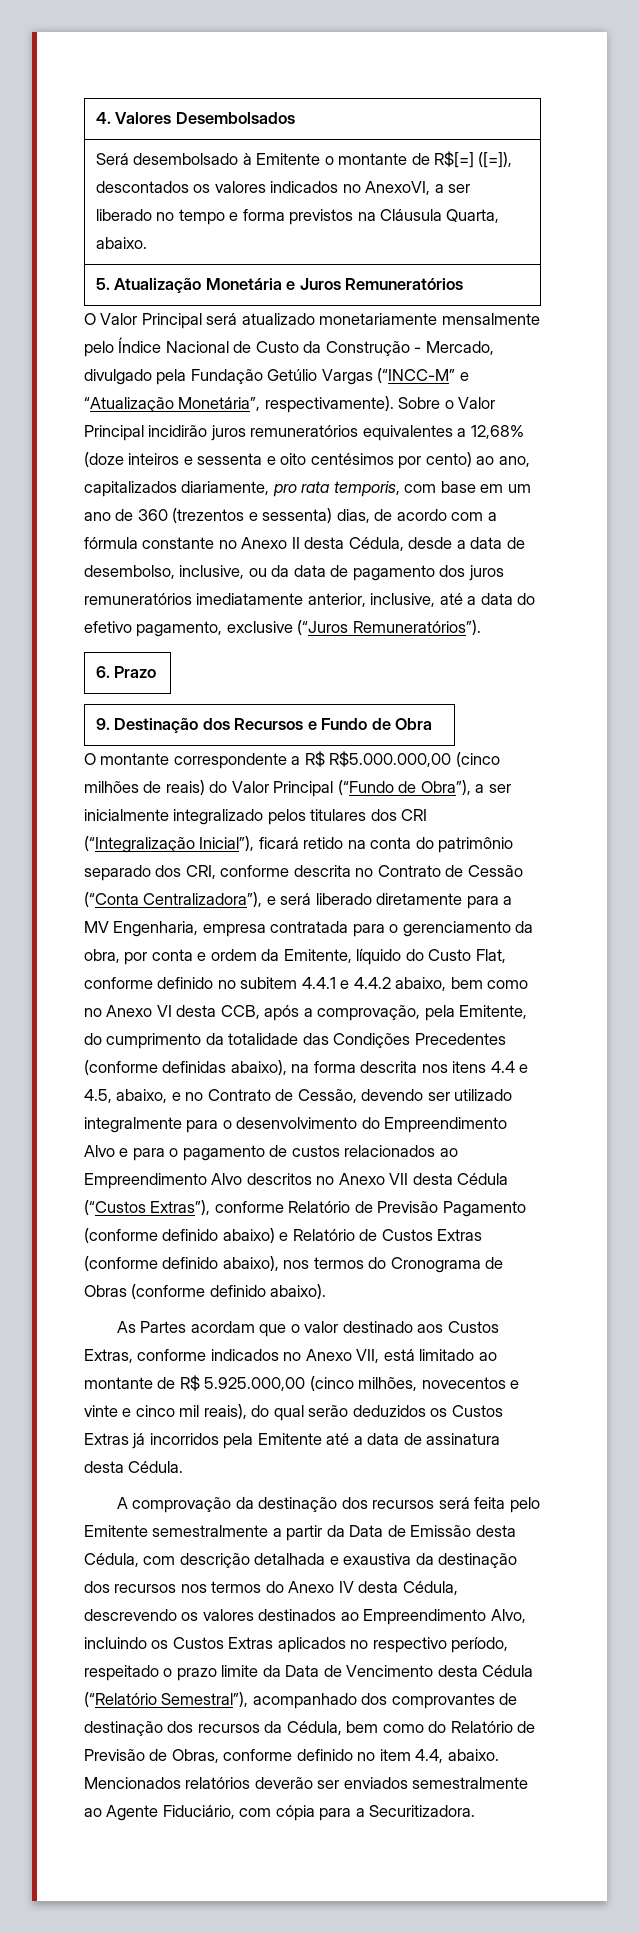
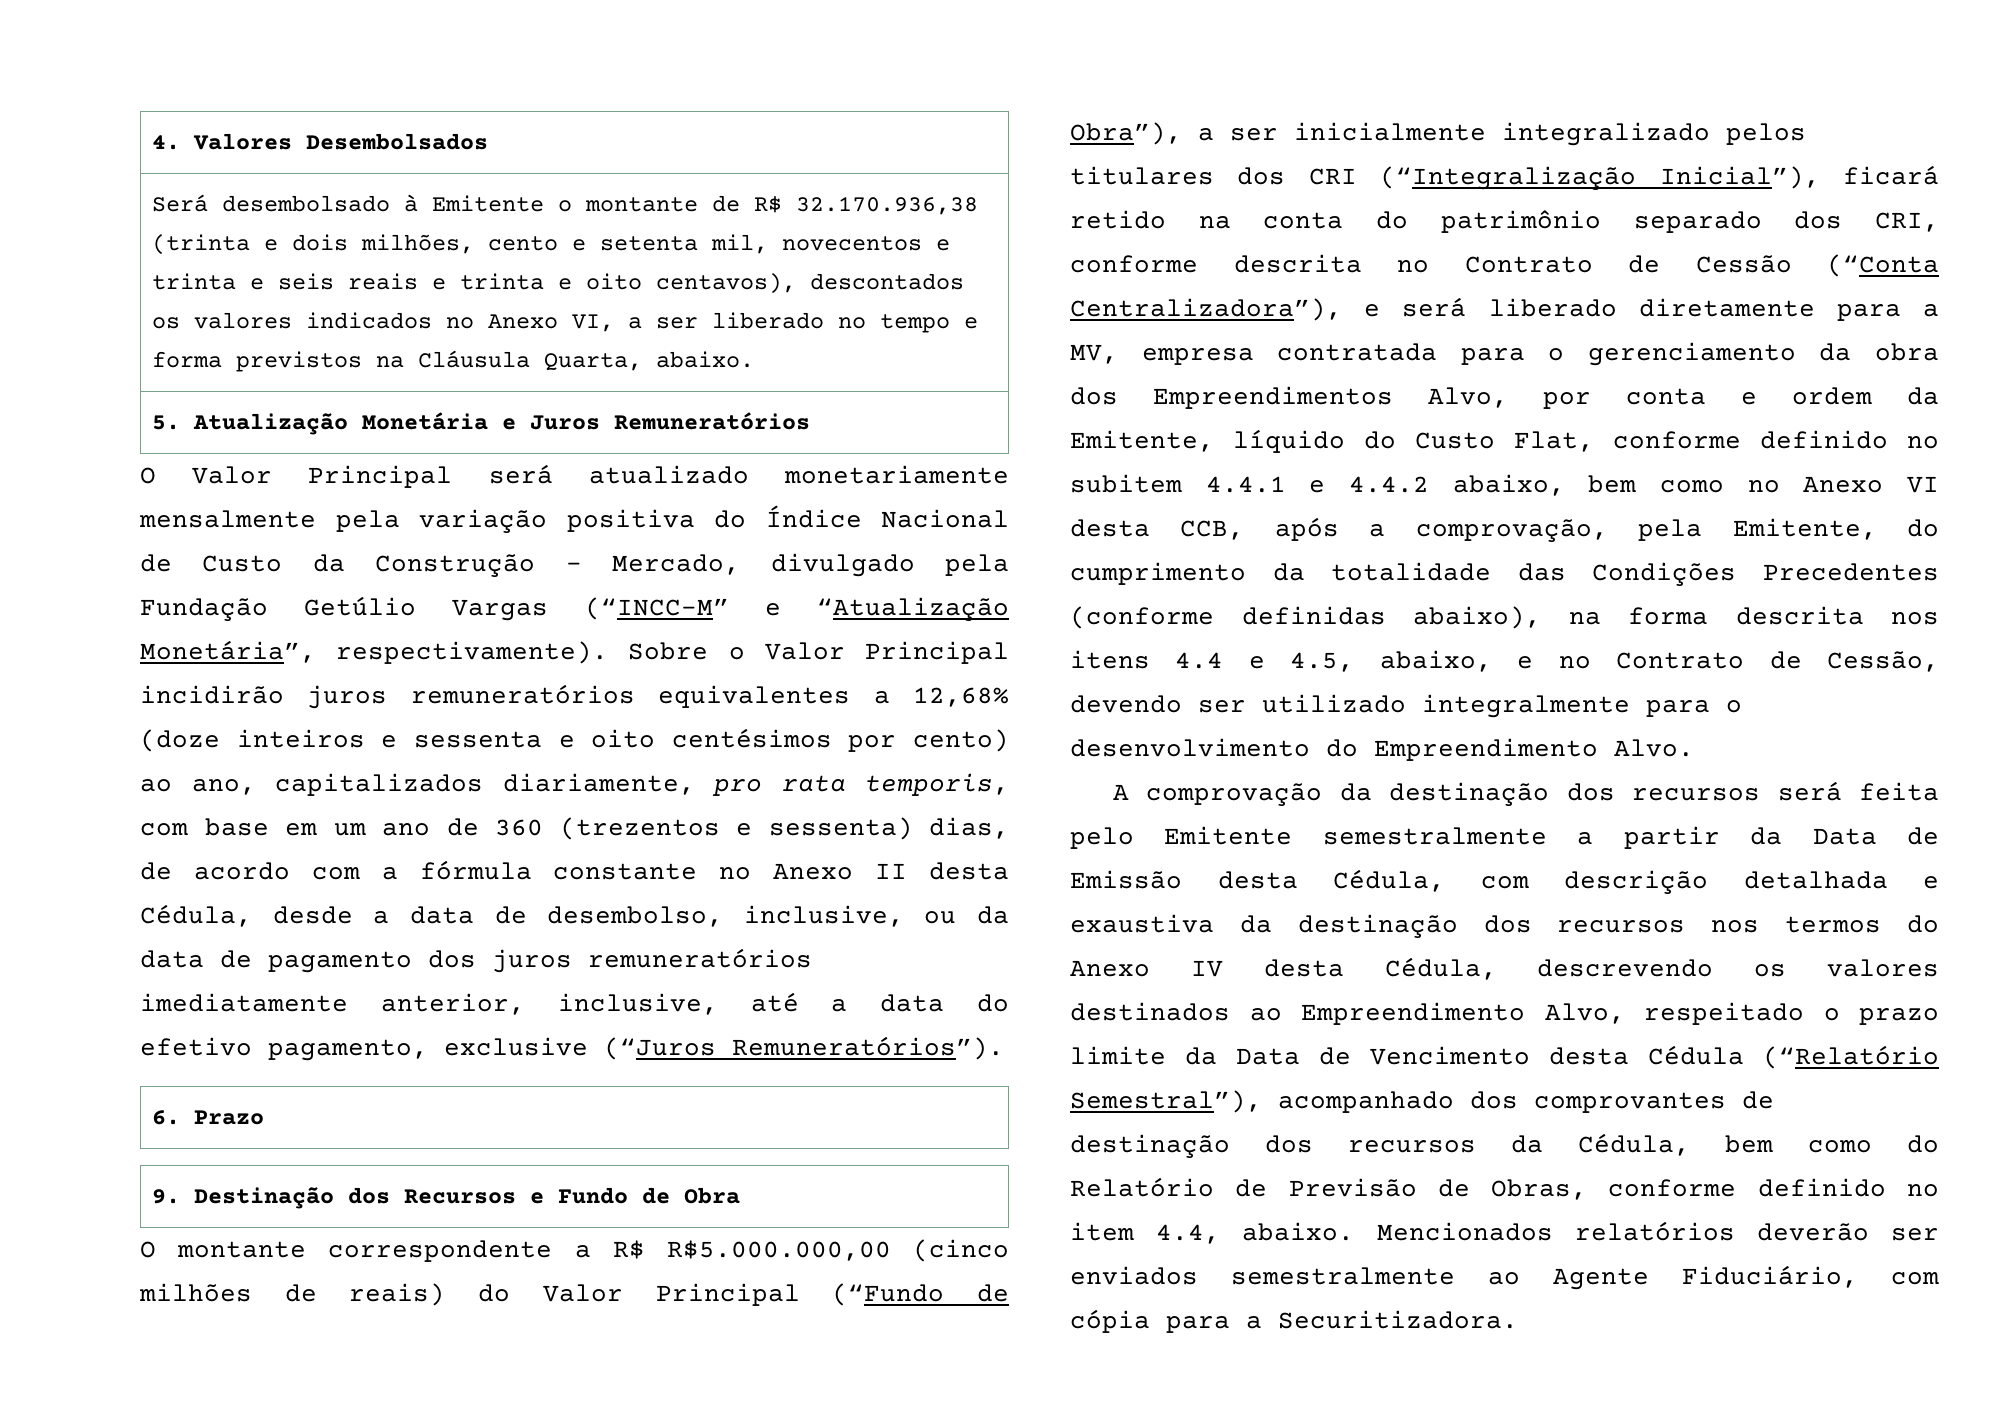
[434,151,513,168] R$[=] ([=]), -> [753,195,978,215] [151,234,950,255] [151,273,796,294] R$ 32.170.936,38 (trinta e dois milhões, cento e setenta mil, novecentos e trinta e seis reais e trinta e oito centavos),
[365,181,431,195] AnexoVI, -> [487,314,614,332] Anexo VI,
[84,341,114,357] pelo -> [335,509,746,533] pela variação positiva do
[84,921,199,937] MV Engenharia, -> [1070,344,1118,364] MV,
[84,949,120,963] obra, -> [1875,343,1939,361] [1070,386,1508,409] obra dos Empreendimentos Alvo,
[84,1145,458,1161] [84,1173,509,1189] [84,1200,526,1217] [84,1228,483,1243] [84,1256,504,1273] [84,1284,327,1299] [116,1321,499,1337] [84,1349,497,1363] [84,1375,520,1391] [84,1404,503,1421] [84,1433,501,1449] [84,1461,184,1473] Alvo e para o pagamento de custos relacionados ao Empreendimento Alvo descritos no Anexo VII desta Cédula (“Custos Extras”), conforme Relatório de Previsão Pagamento (conforme definido abaixo) e Relatório de Custos Extras (conforme definido abaixo), nos termos do Cronograma de Obras (conforme definido abaixo). // As Partes acordam que o valor destinado aos Custos Extras, conforme indicados no Anexo VII, está limitado ao montante de R$ 5.925.000,00 (cinco milhões, novecentos e vinte e cinco mil reais), do qual serão deduzidos os Custos Extras já incorridos pela Emitente até a data de assinatura desta Cédula. -> [1614,739,1694,757] Alvo.
[84,1637,509,1653] incluindo os Custos Extras aplicados no respectivo período, -> (1625, 1013) none

